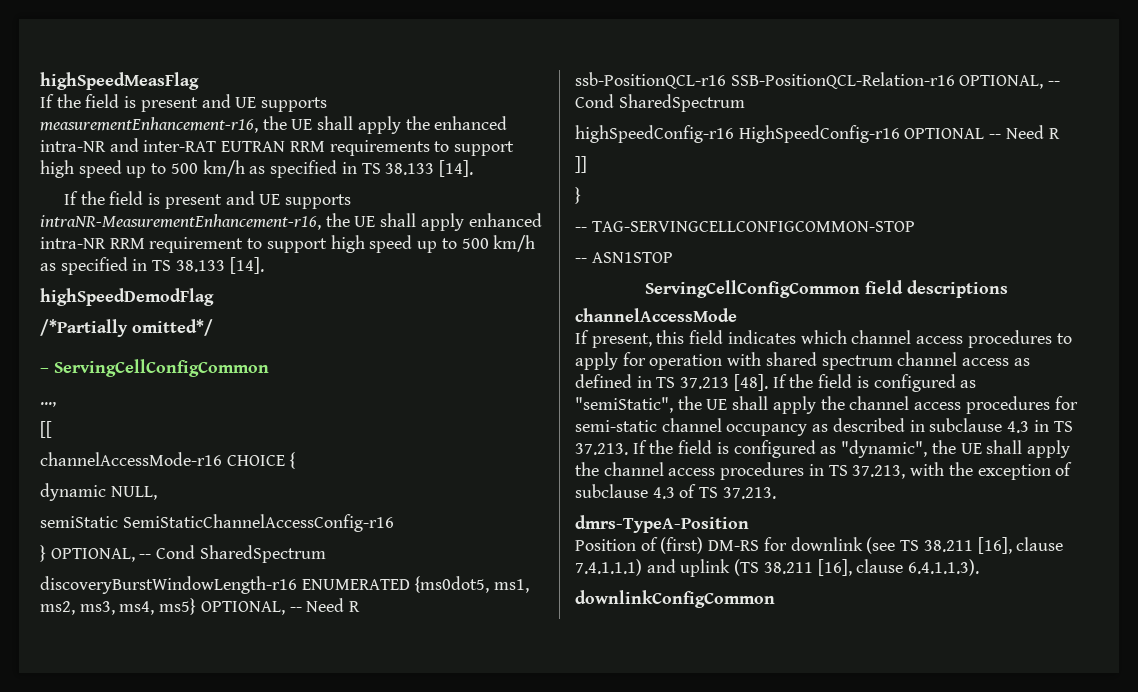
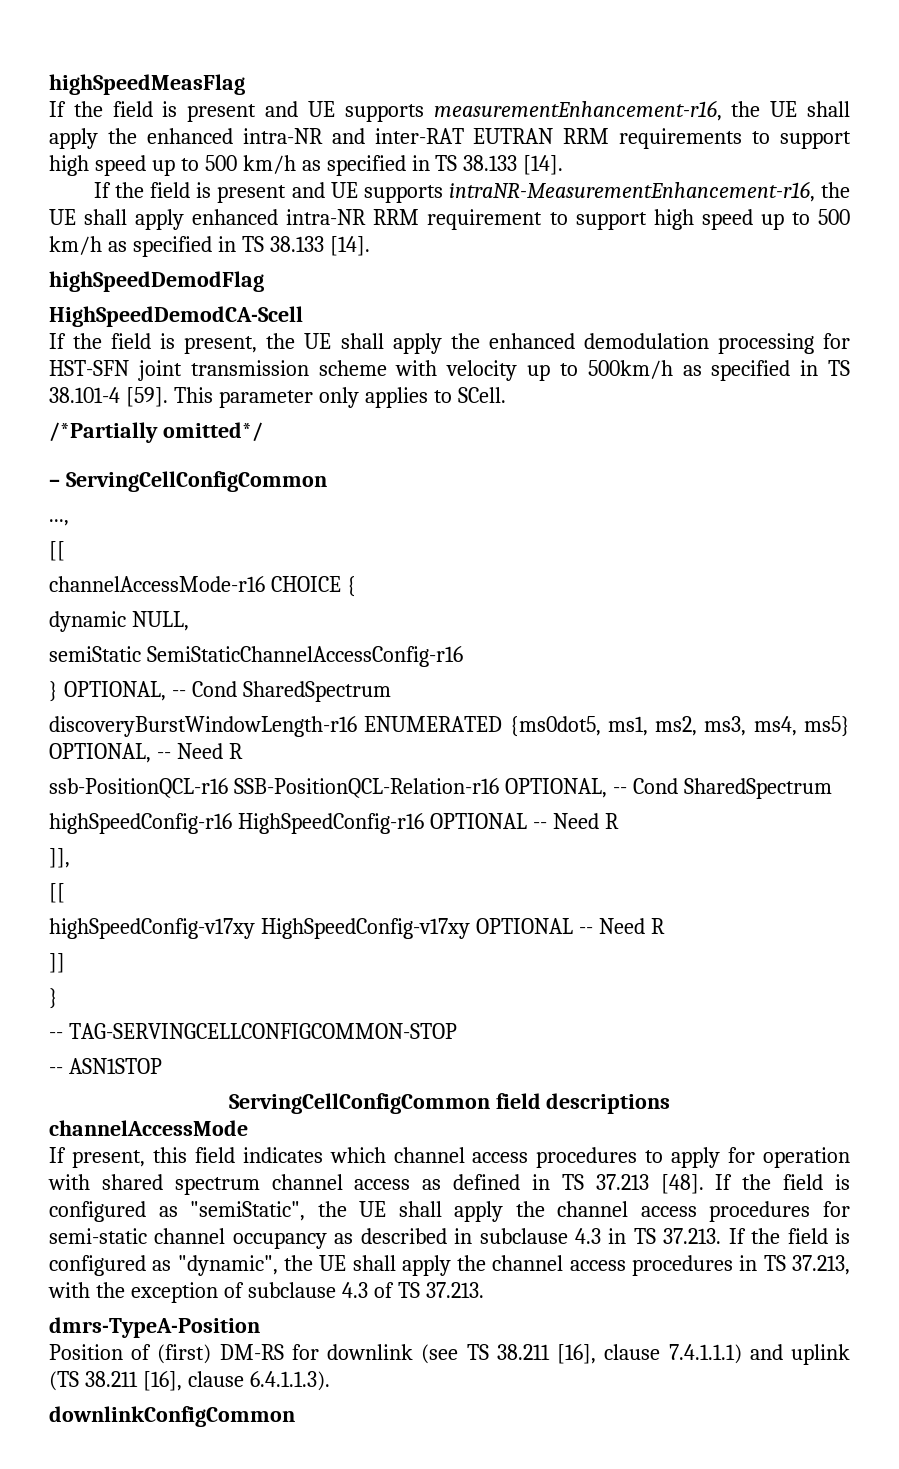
(214, 297) none -> [49,306,303,327] [49,333,851,354] [49,360,851,381] [49,387,506,408] // HighSpeedDemodCA-Scell // If the field is present, the UE shall apply the enhanced demodulation processing for HST-SFN joint transmission scheme with velocity up to 500km/h as specified in TS 38.101-4 [59]. This parameter only applies to SCell.
(1060, 133) none -> [49,848,70,868] [49,883,65,903] [49,918,665,939] // ]], // [[ // highSpeedConfig-v17xy HighSpeedConfig-v17xy OPTIONAL -- Need R

